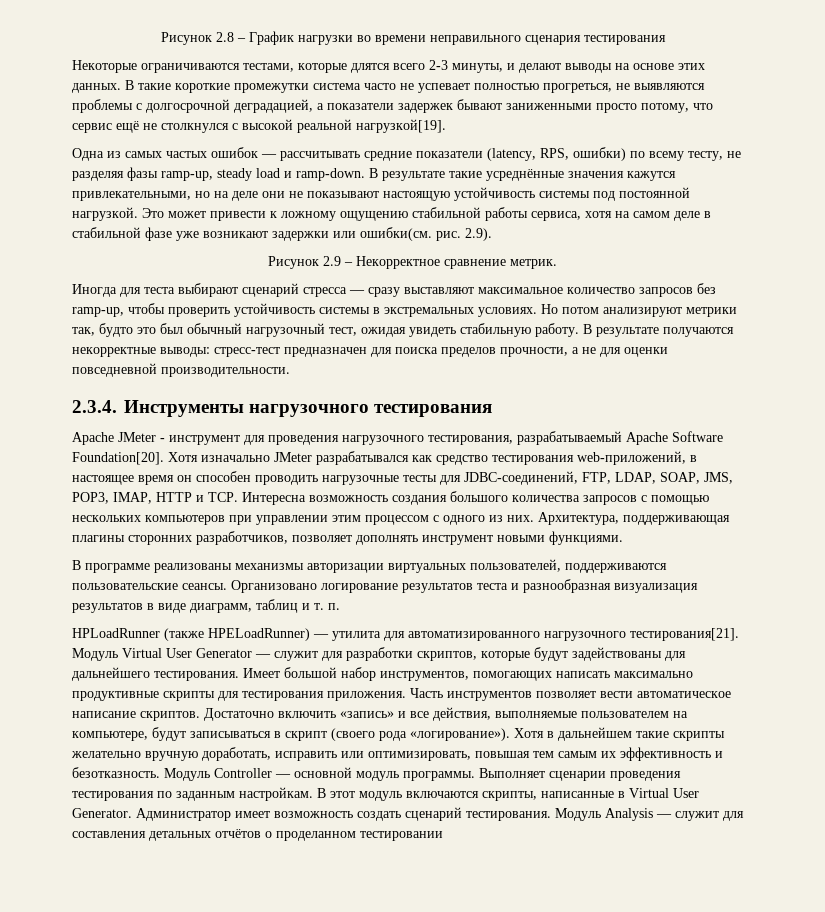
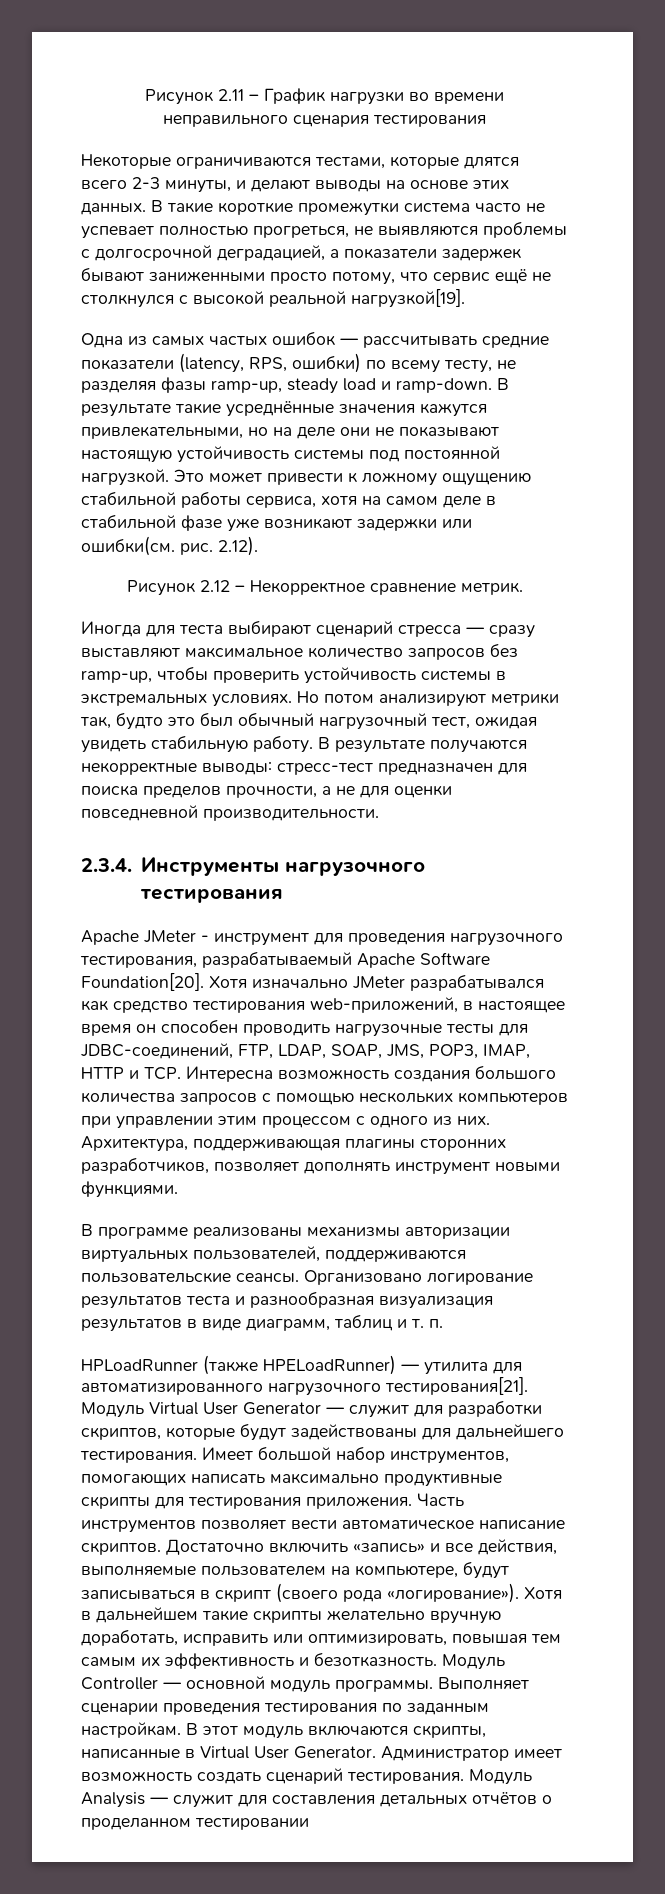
[160,32,234,45] Рисунок 2.8 -> [145,89,244,105] Рисунок 2.11
[465,228,492,241] [268,256,341,269] 2.9). // Рисунок 2.9 -> [218,536,258,556] [126,580,230,596] 2.12). // Рисунок 2.12

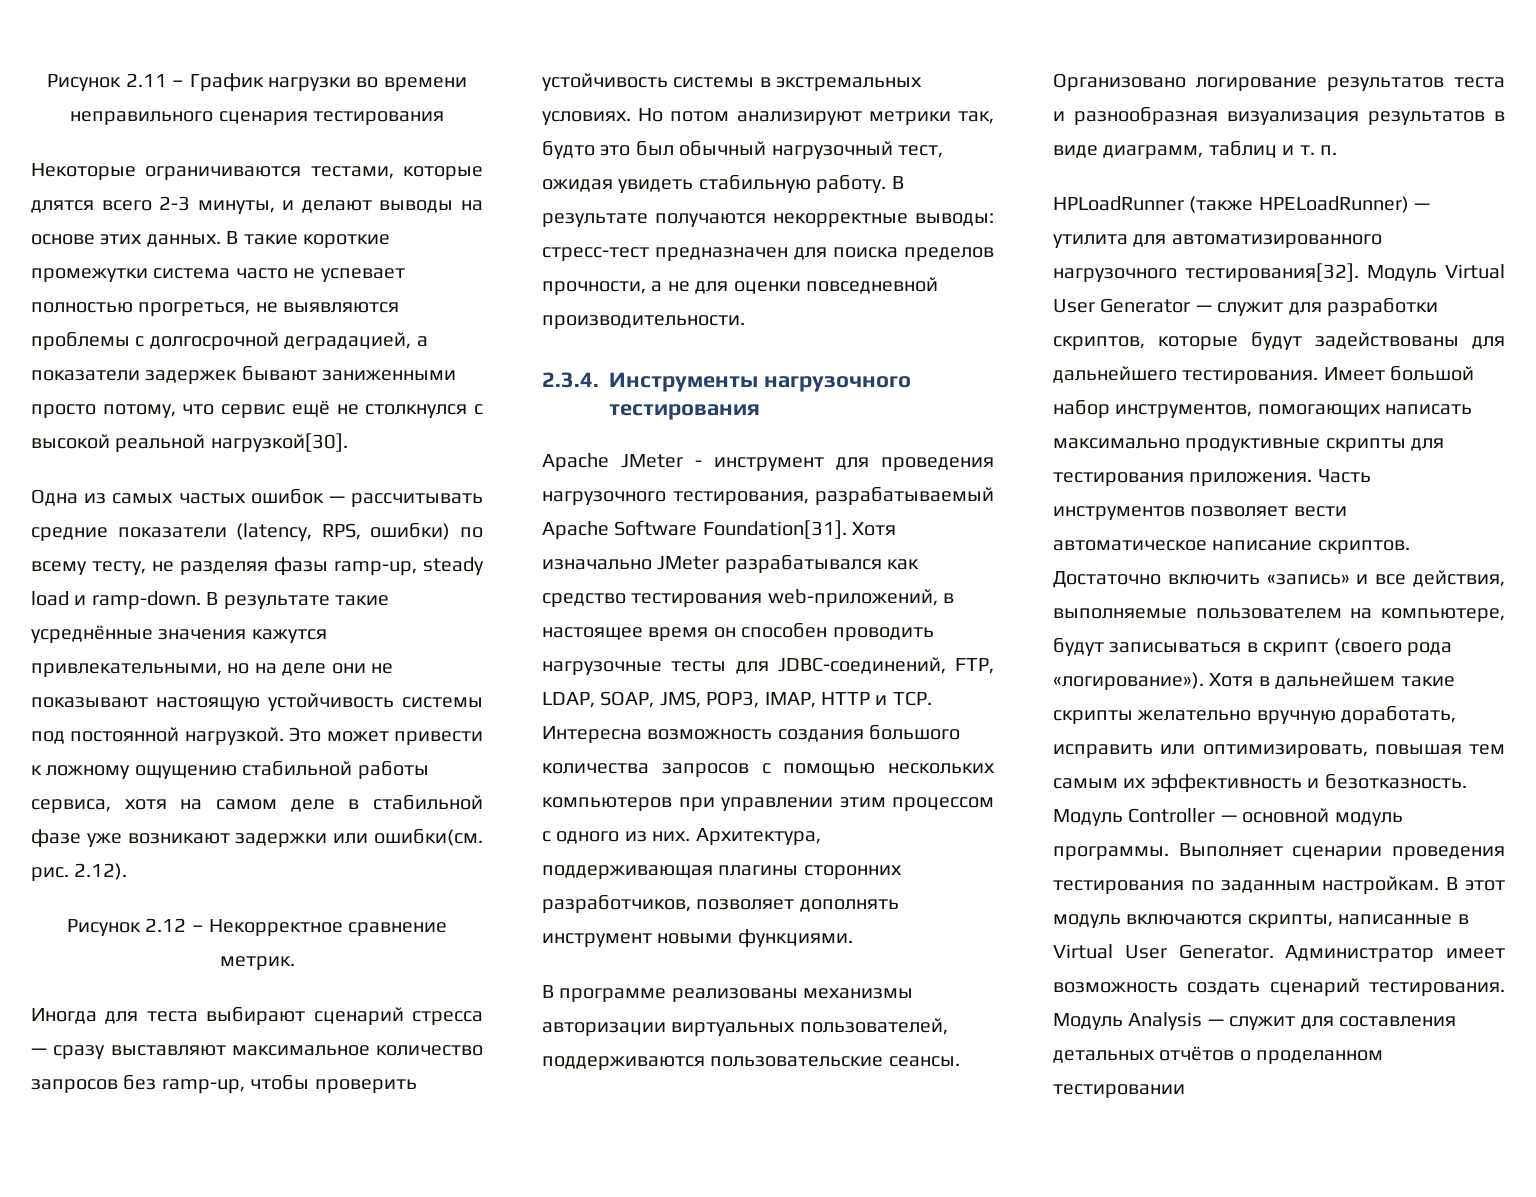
[351,289,465,308] нагрузкой[19]. -> [210,433,348,452] нагрузкой[30].
[81,973,204,991] Foundation[20]. -> [702,520,847,539] Foundation[31].
[385,1377,528,1395] тестирования[21]. -> [1185,263,1359,282] тестирования[32].

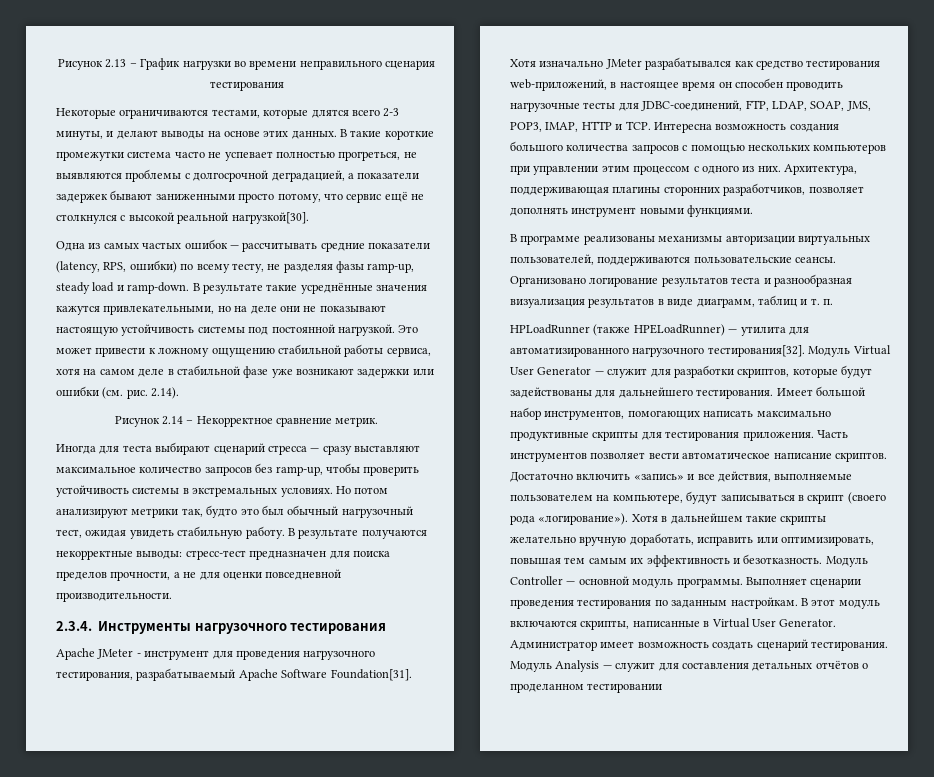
[47,73,167,91] Рисунок 2.11 -> [58,59,127,70] Рисунок 2.13
[374,828,483,846] [31,863,128,881] [66,918,187,936] ошибки(см. рис. 2.12). // Рисунок 2.12 -> [56,386,180,399] [114,416,183,427] ошибки (см. рис. 2.14). // Рисунок 2.14

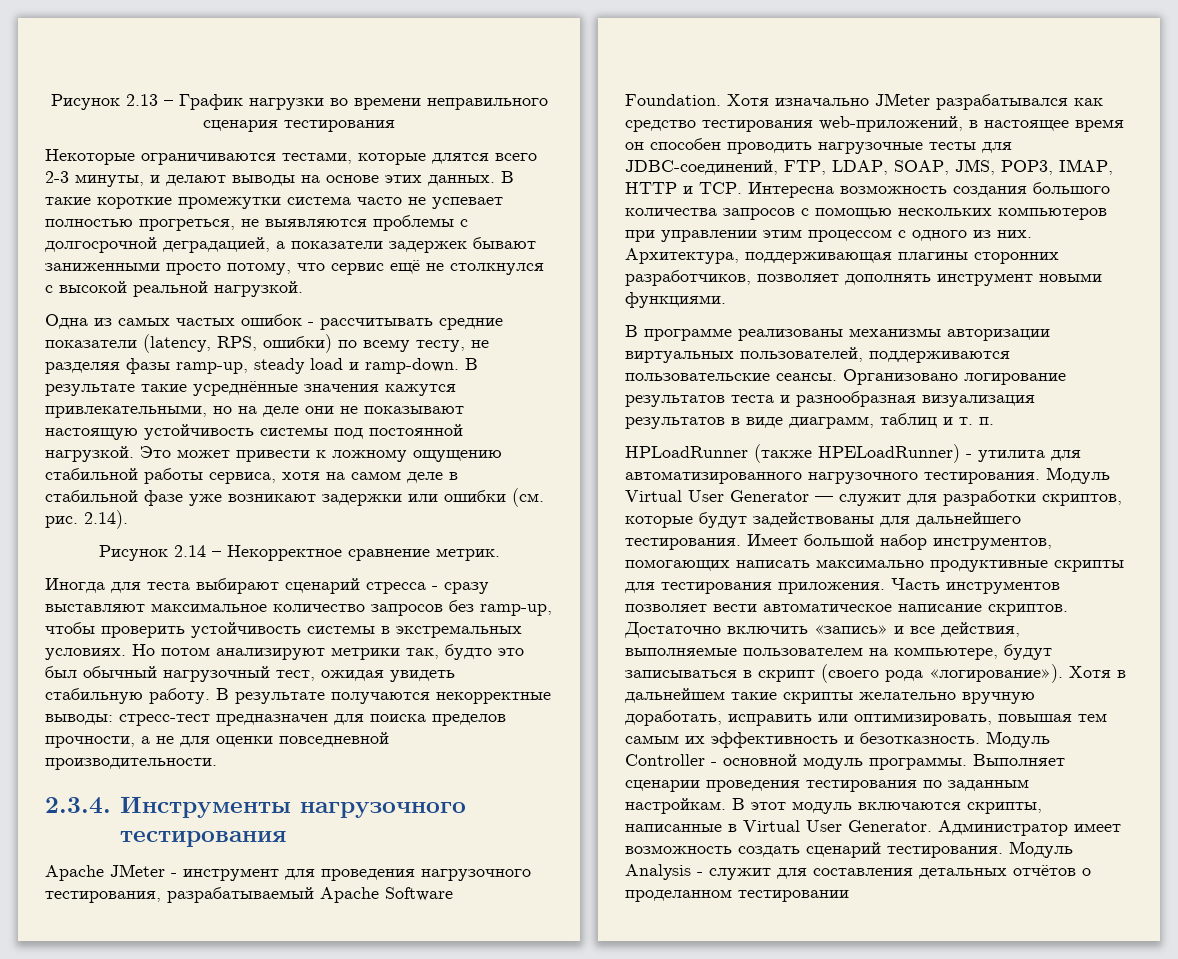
[231,212,309,224] нагрузкой[30]. -> [214,281,303,297] нагрузкой.
[229,245,239,249] — -> [308,322,314,326] -
[310,448,320,452] — -> [432,586,438,590] -
[330,669,412,681] Foundation[31]. -> [625,94,721,106] Foundation.
[728,329,738,333] — -> [966,454,972,458] -
[707,345,805,357] тестирования[32]. -> [924,472,1040,484] тестирования.
[566,581,576,585] — -> [711,762,717,766] -
[602,665,612,669] — -> [697,872,703,876] -

